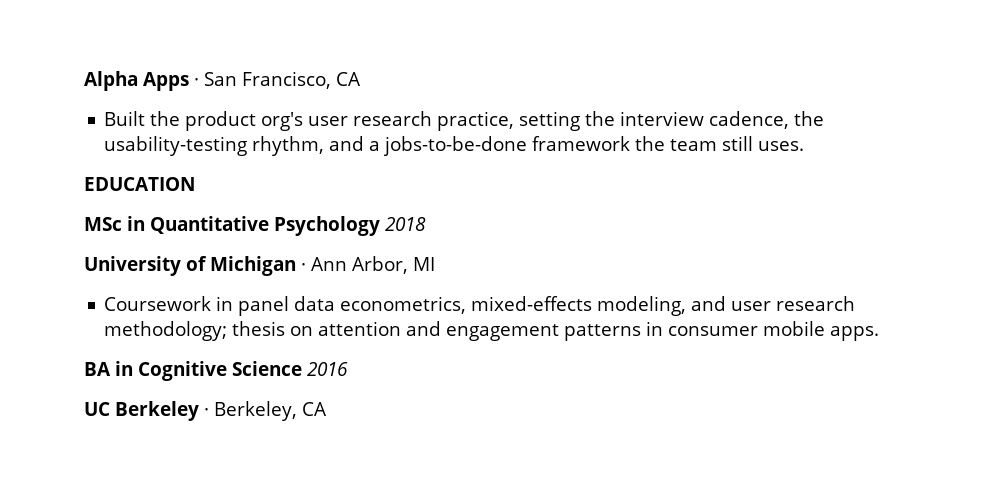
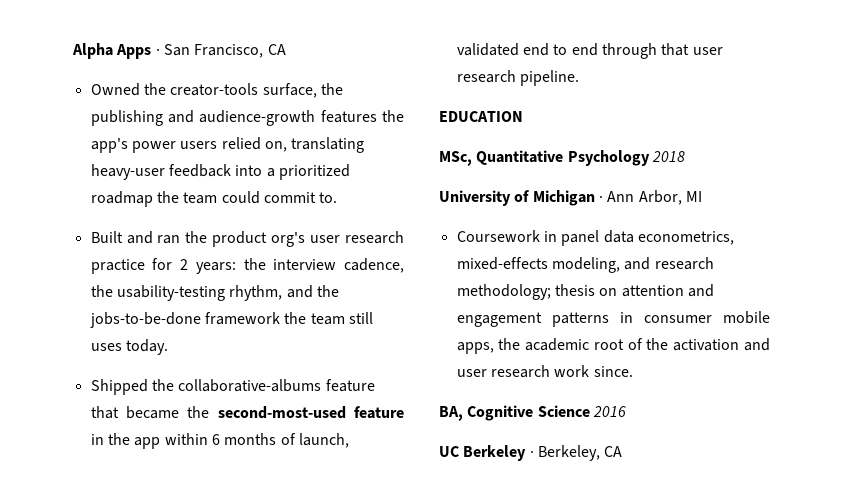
(361, 79) none -> [90,83,343,98] [90,110,404,126] [90,137,365,153] [90,164,350,180] [90,191,338,207] // Owned the creator-tools surface, the publishing and audience-growth features the app's power users relied on, translating heavy-user feedback into a prioritized roadmap the team could commit to.
(146, 118) none -> [126,231,181,244] and ran
[437,111,581,131] practice, setting -> [90,258,236,274] practice for 2 years:
[369,141,381,151] a -> [316,285,339,297] the
[758,141,805,151] uses. -> [90,339,168,355] [90,379,375,395] [90,406,404,419] [90,433,349,449] [456,43,723,59] [456,70,579,86] uses today. // Shipped the collaborative-albums feature that became the second-most-used feature in the app within 6 months of launch, validated end to end through that user research pipeline.
[84,216,145,231] MSc in -> [439,151,472,166] MSc,
[731,301,772,311] user -> (651, 263) none
[830,326,880,341] [84,361,133,376] apps. // BA in -> [456,338,770,354] [456,365,633,378] [439,406,463,421] apps, the academic root of the activation and user research work since. // BA,

